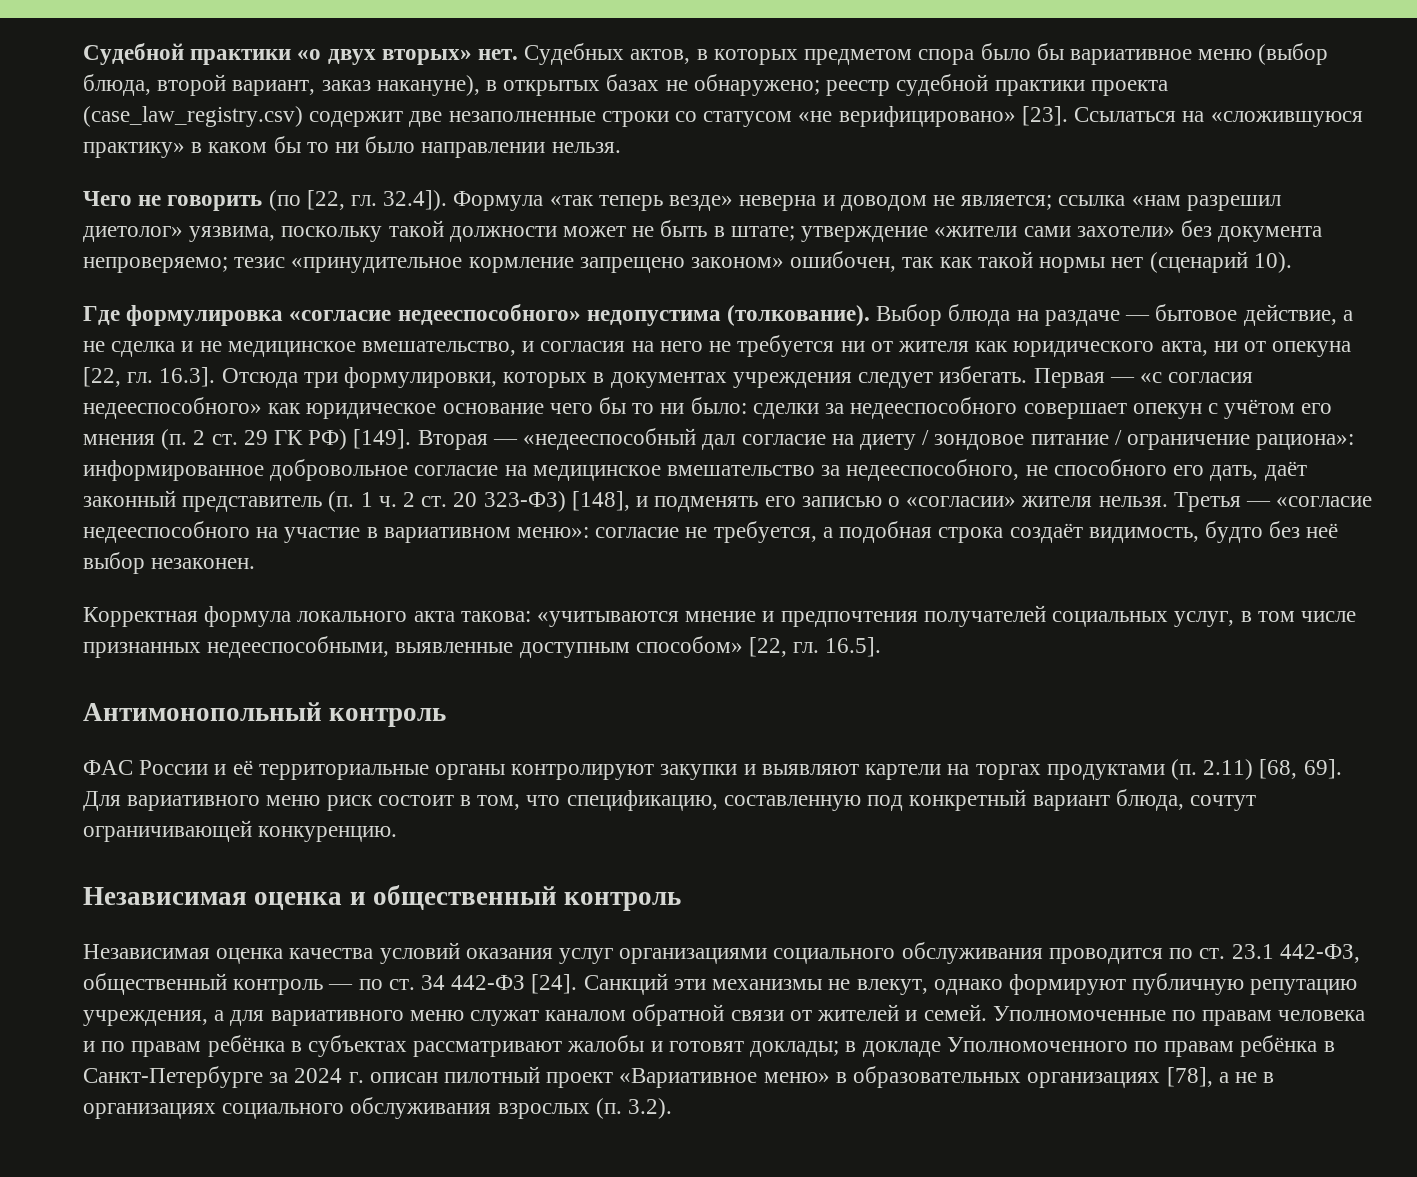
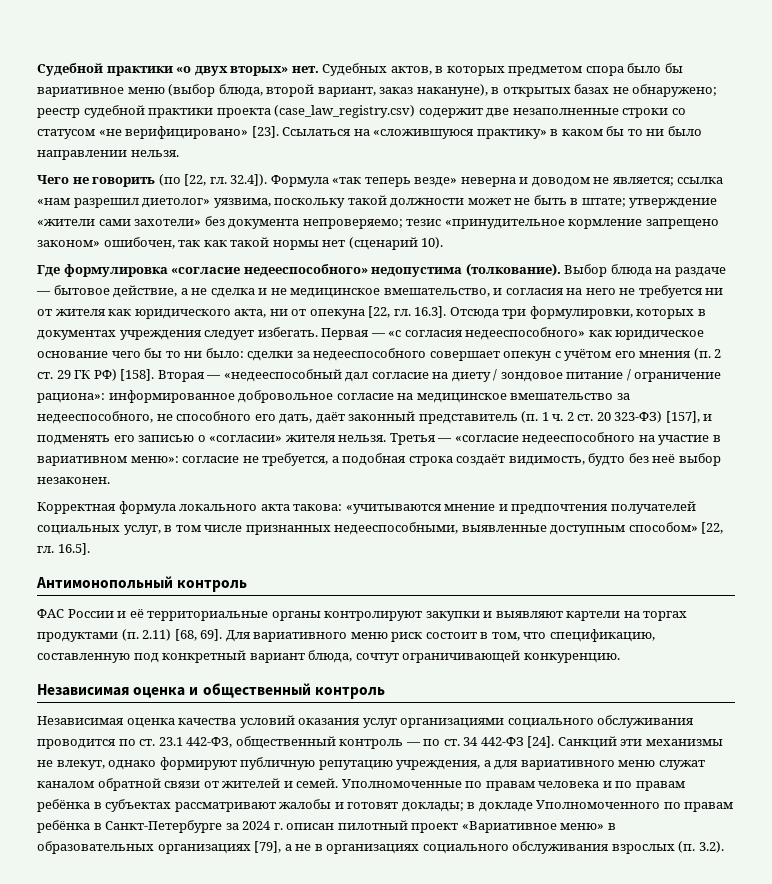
[353,429,412,449] [149]. -> [120,369,155,381] [158].
[571,491,630,511] [148], -> [665,411,700,423] [157],
[1166,1067,1213,1087] [78], -> [254,841,282,853] [79],

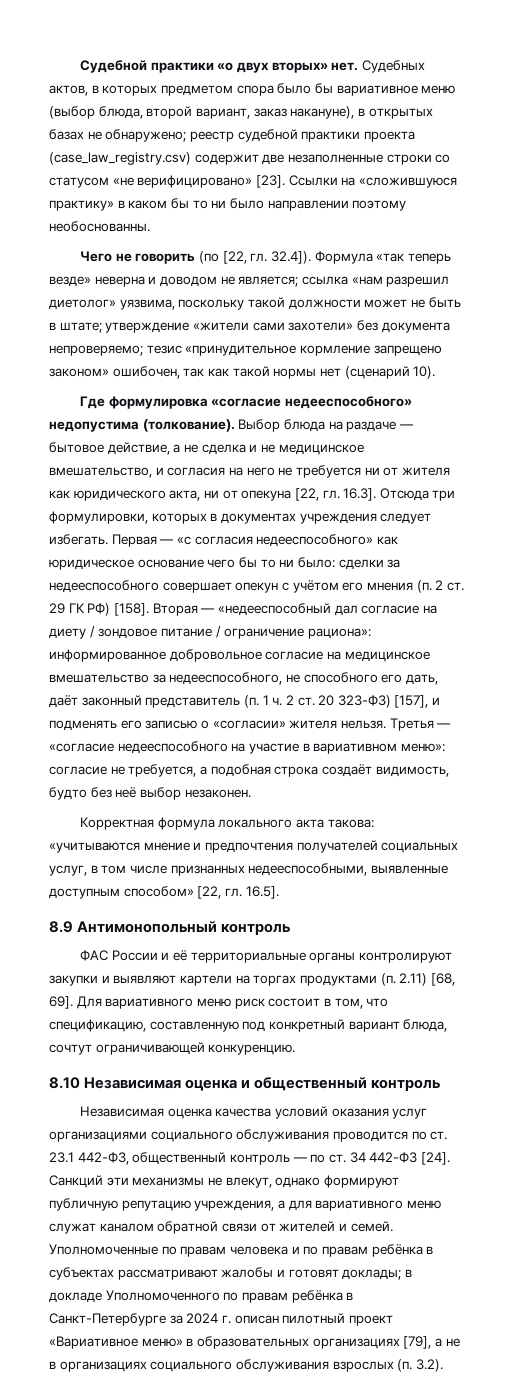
[282,127,352,136] Ссылаться -> [288,175,338,186] Ссылки
[130,150,179,157] нельзя. -> [352,200,407,211] [49,221,150,232] поэтому необоснованны.
(90, 549) none -> [49,921,73,933] 8.9
(620, 658) none -> [49,1077,80,1089] 8.10

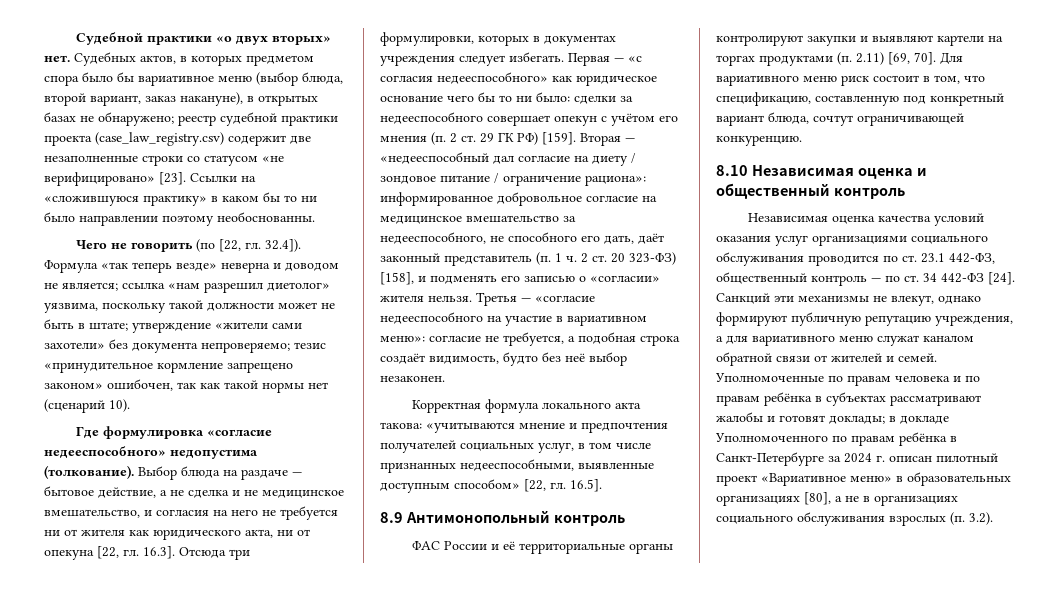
[113,603,149,616] [158]. -> [542,132,576,145] [159].
[394,695,429,708] [157], -> [380,272,414,285] [158],
[430,973,455,986] [49,996,73,1009] [68, 69]. -> [888,52,936,65] [69, 70].
[403,1336,432,1349] [79], -> [804,492,831,505] [80],

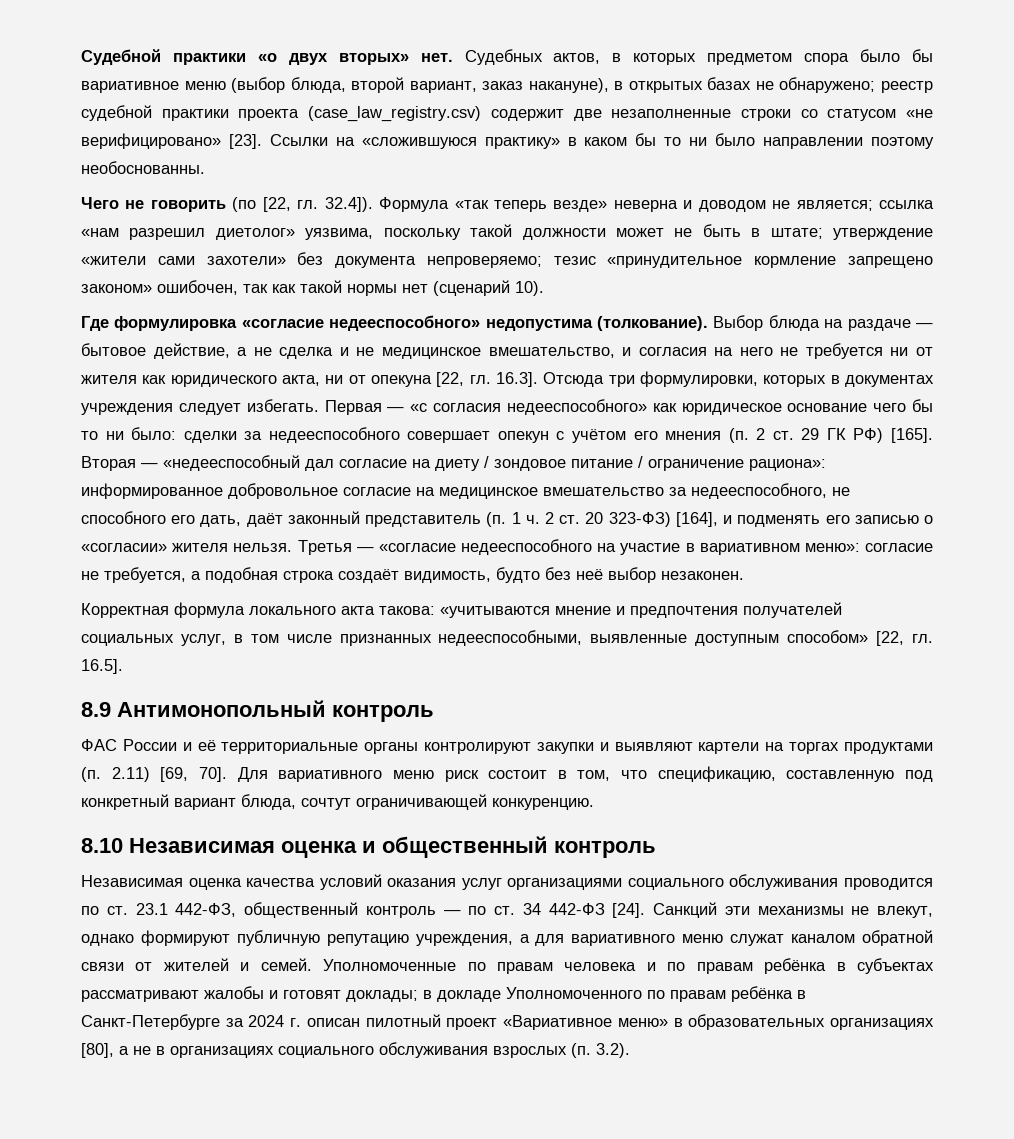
[542,132,576,145] [159]. -> [890,428,933,443] [165].
[380,272,414,285] [158], -> [675,512,718,527] [164],

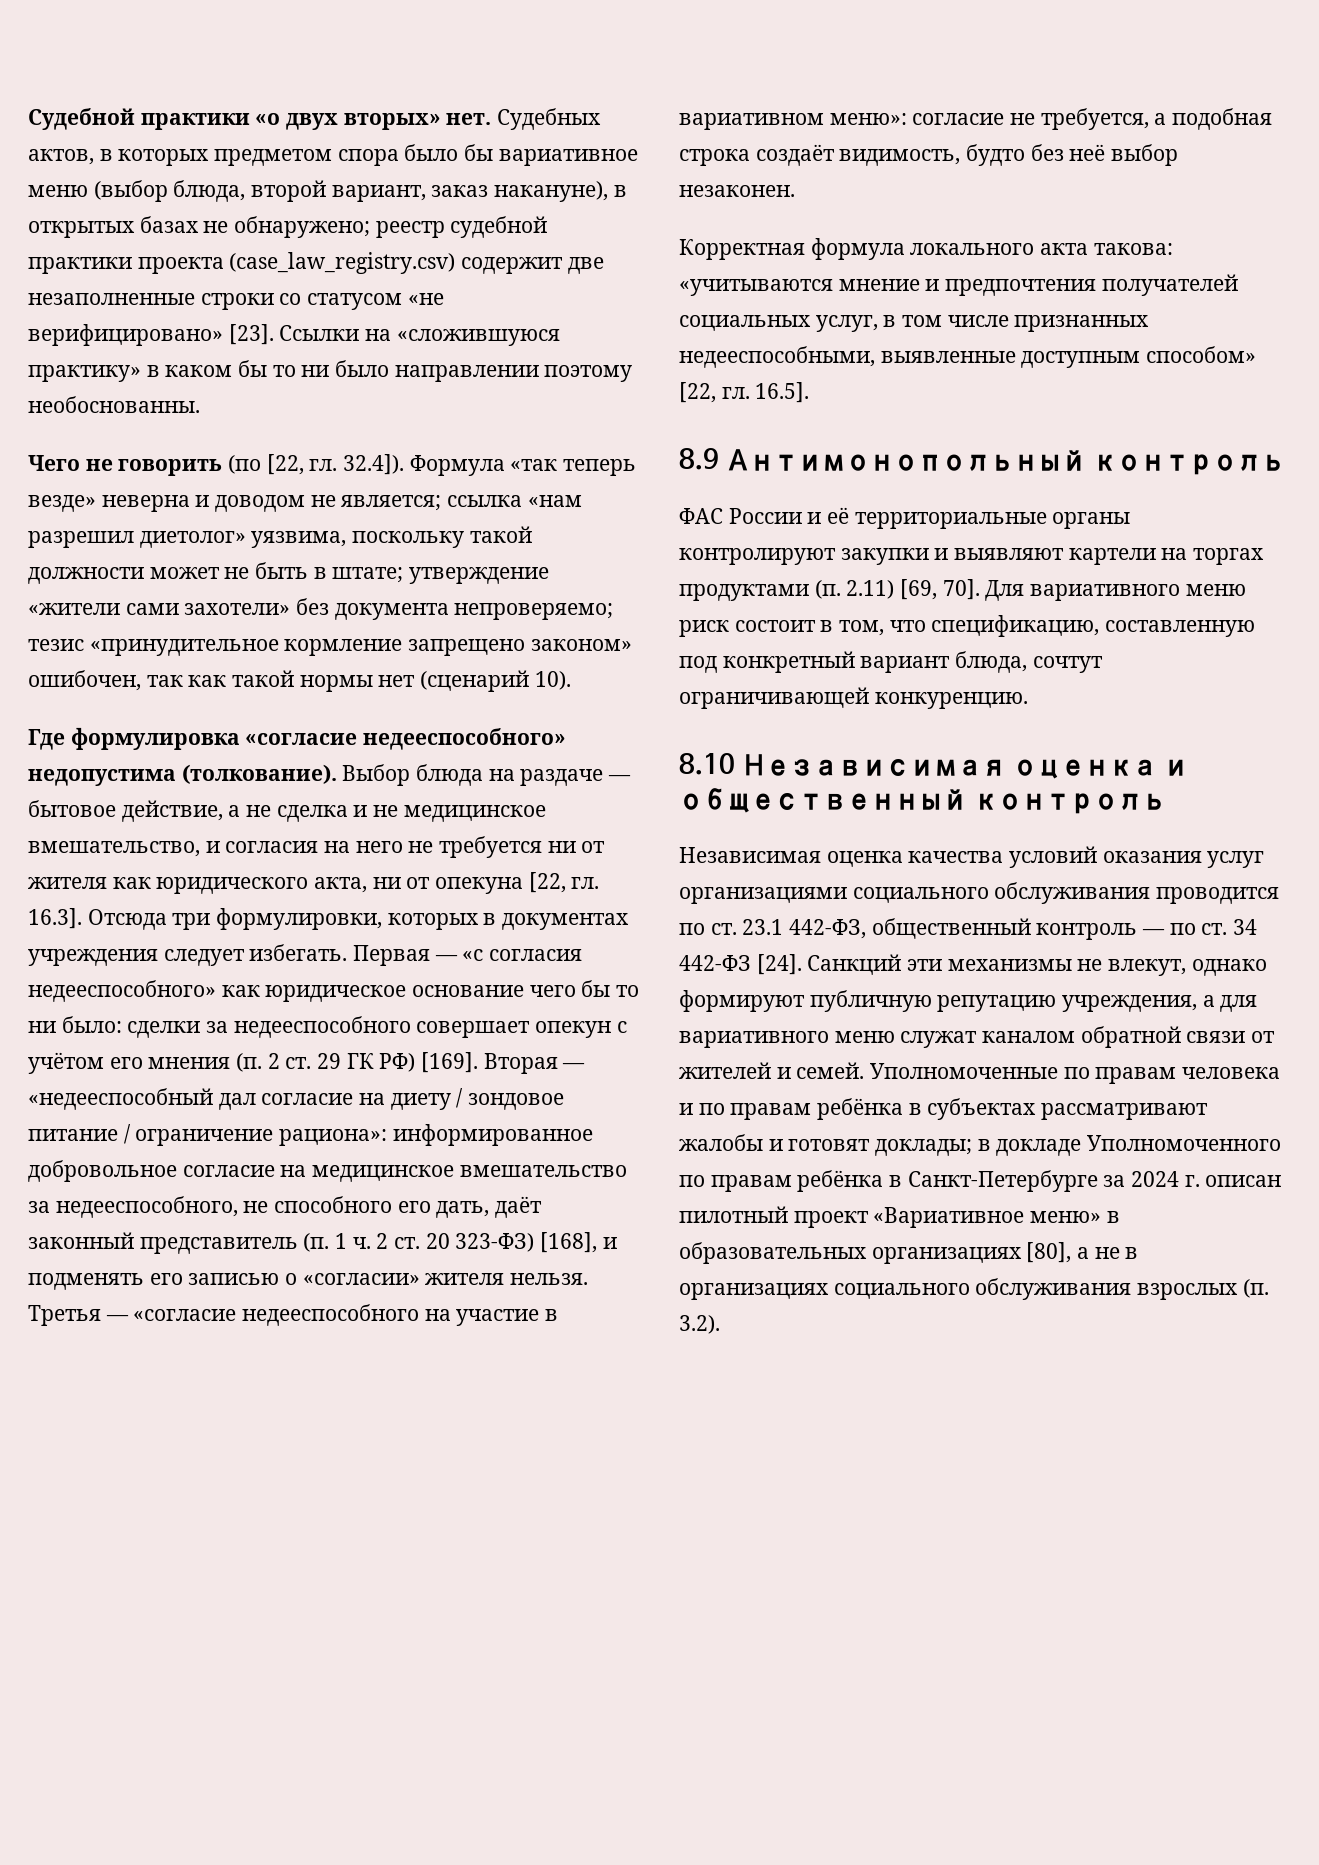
[890,428,933,443] [165]. -> [421,1052,479,1073] [169].
[675,512,718,527] [164], -> [540,1232,598,1253] [168],

